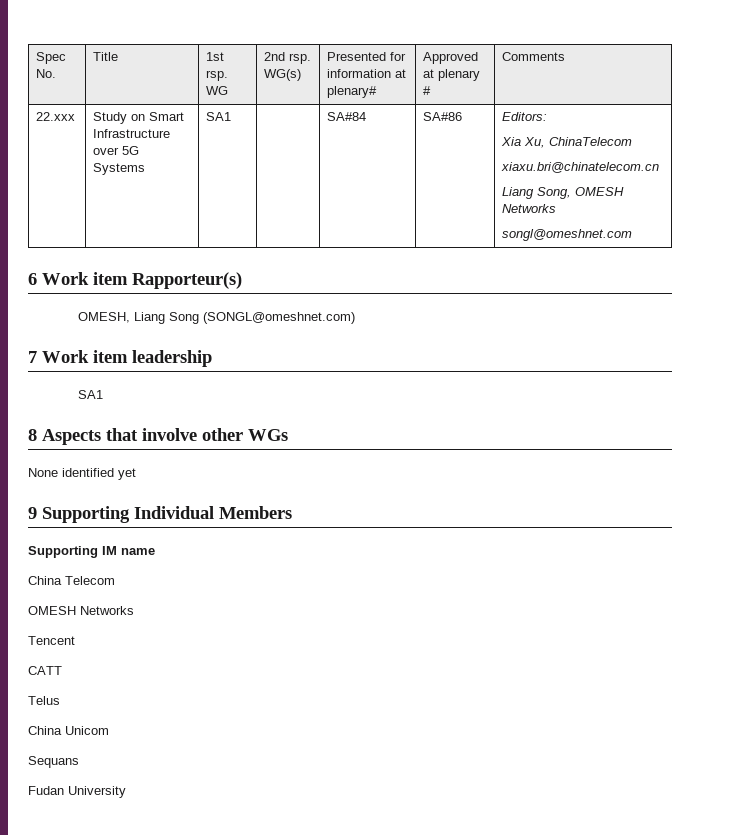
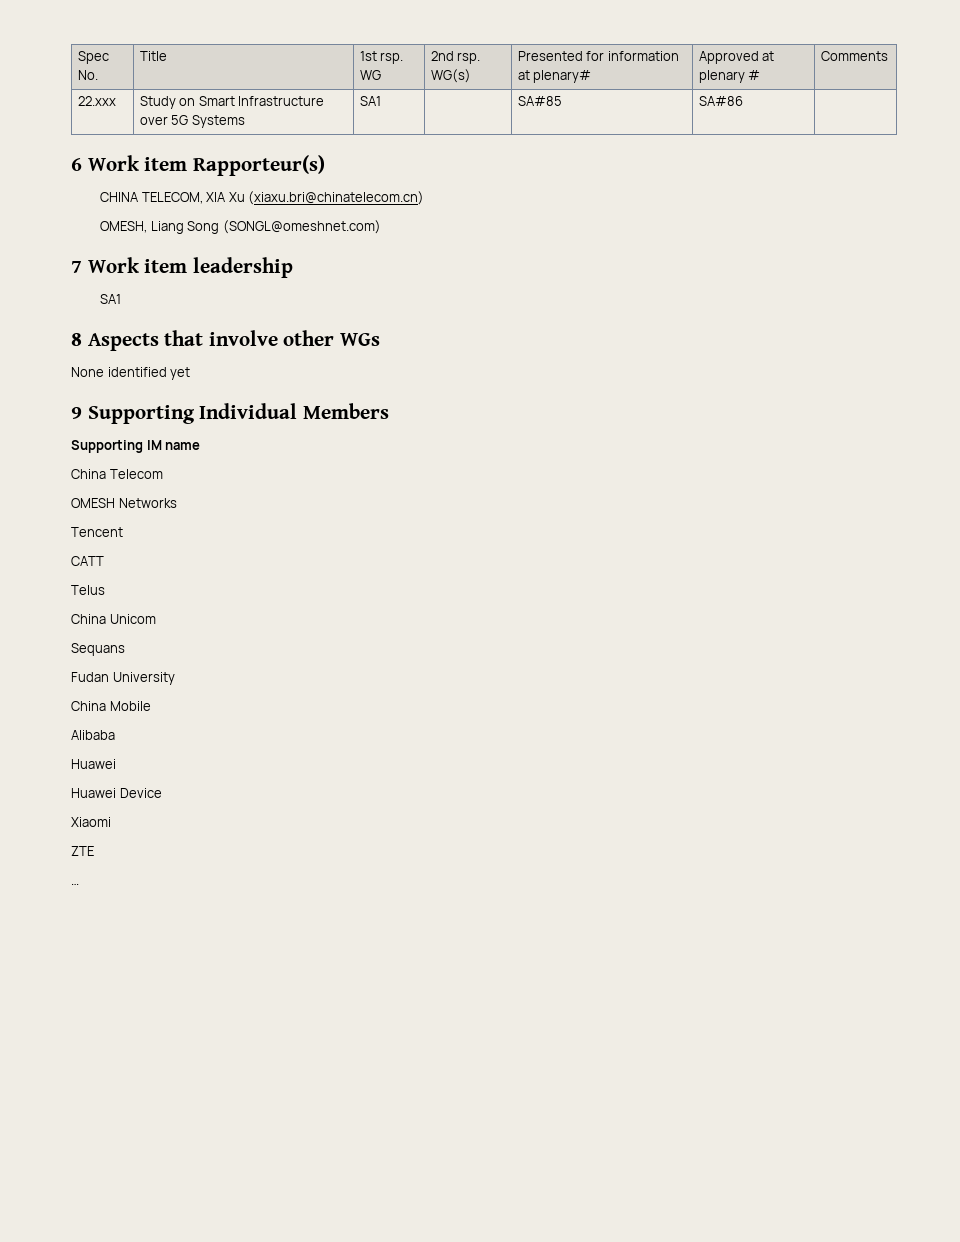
[326,112,366,121] SA#84 -> [517,96,562,106] SA#85
[501,112,547,121] [500,137,632,148] [500,162,659,173] [501,187,624,199] [501,204,556,213] [501,229,632,241] Editors: // Xia Xu, ChinaTelecom // xiaxu.bri@chinatelecom.cn // Liang Song, OMESH Networks // songl@omeshnet.com -> (743, 101) none
(242, 280) none -> [100,191,425,205] // CHINA TELECOM, XIA Xu (xiaxu.bri@chinatelecom.cn)
(126, 792) none -> [71,701,151,711] [71,730,115,740] [71,759,116,769] [71,788,162,798] [71,817,111,827] [71,846,94,856] [71,883,79,885] // China Mobile // Alibaba // Huawei // Huawei Device // Xiaomi // ZTE // …

